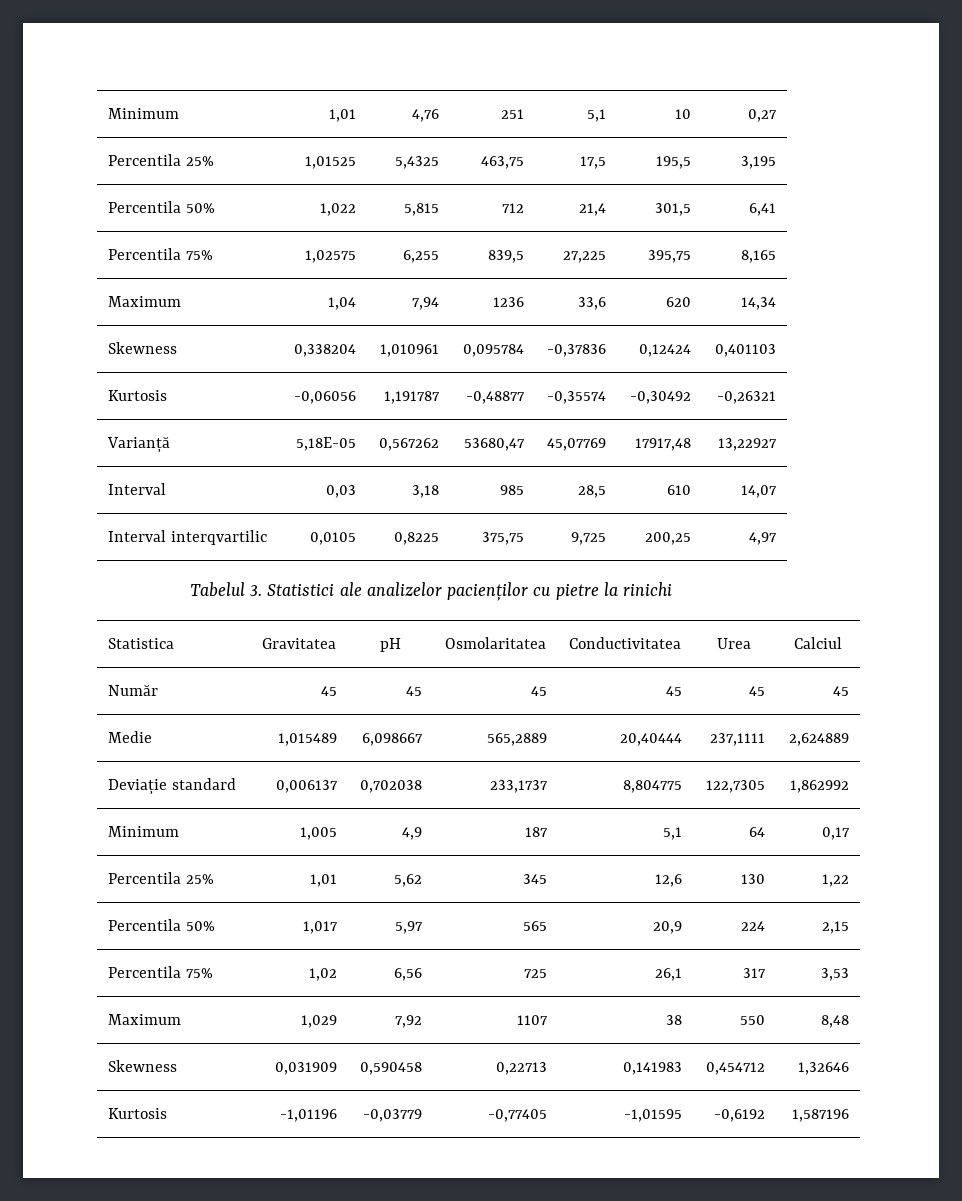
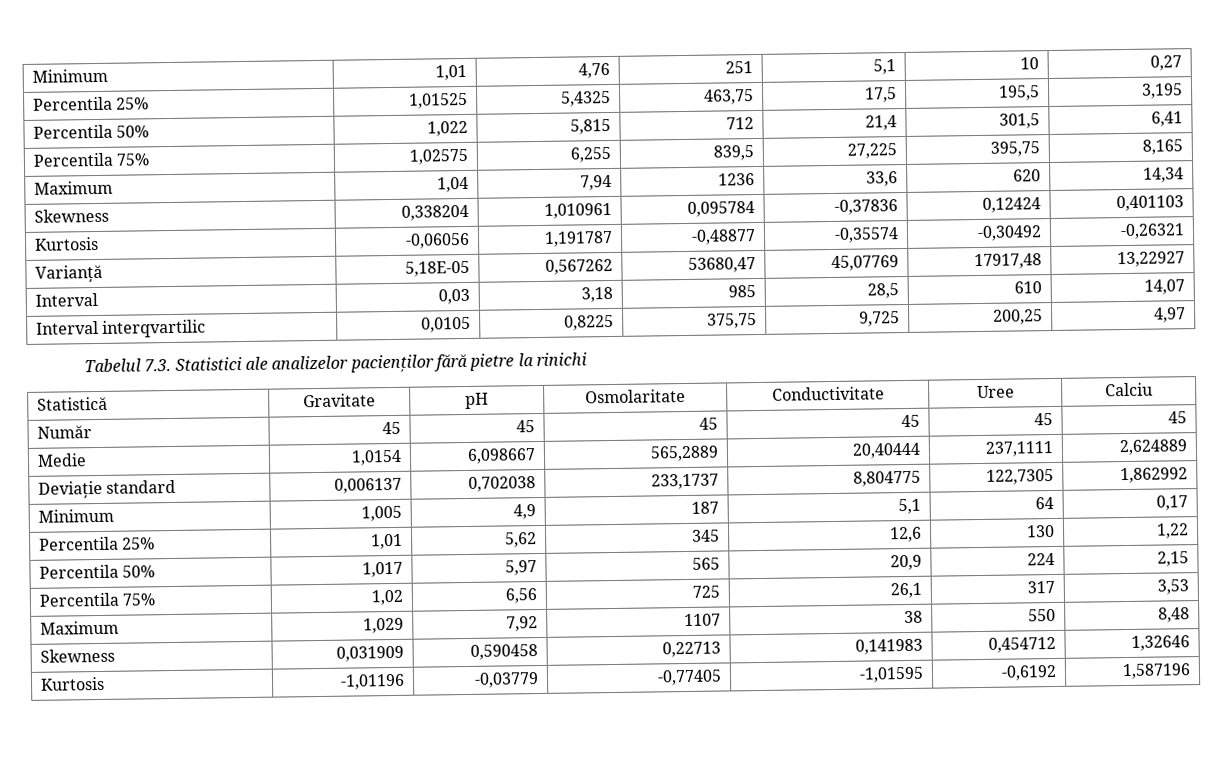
[249,585,262,596] 3. -> [144,358,172,372] 7.3.
[533,587,552,596] cu -> [433,353,469,372] fără
[108,638,175,649] [261,638,336,649] Statistica | Gravitatea -> [37,396,109,411] [303,393,377,408] Statistică | Gravitate
[444,637,546,649] [569,637,681,649] [717,638,751,649] [793,637,842,649] Osmolaritatea | Conductivitatea | Urea | Calciul -> [585,388,686,404] [771,386,885,401] [976,385,1015,399] [1105,382,1153,397] Osmolaritate | Conductivitate | Uree | Calciu
[277,733,337,746] 1,015489 -> [350,449,402,466] 1,0154

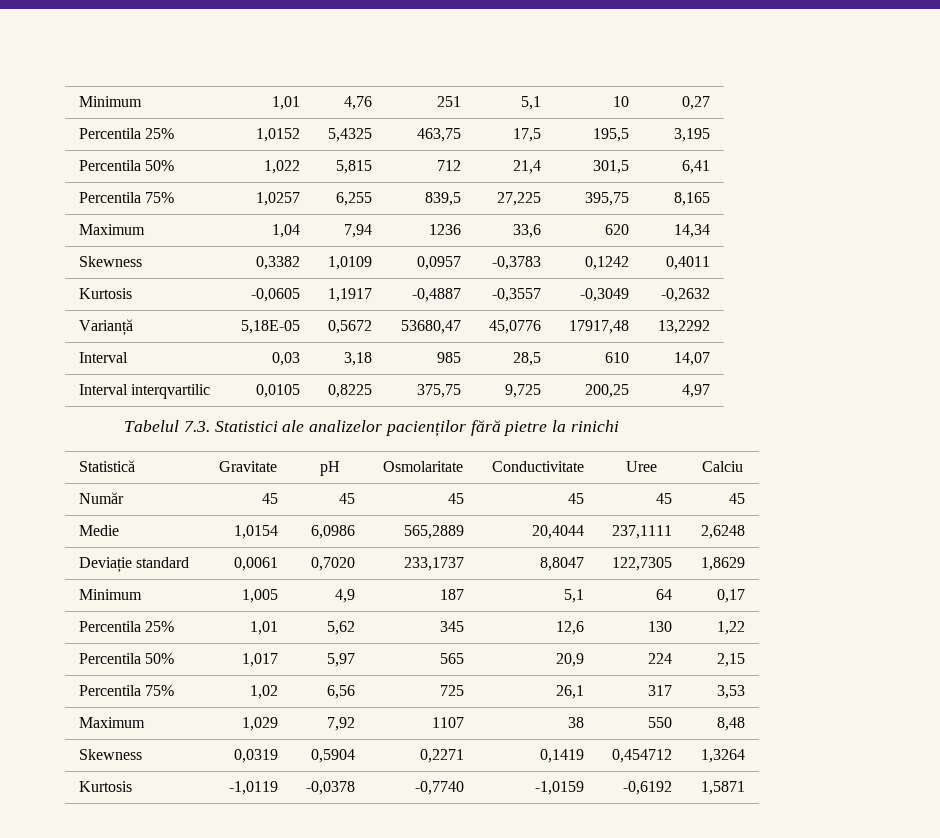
[408,92,468,109] 1,01525 -> [256,128,301,142] 1,0152
[408,148,468,165] 1,02575 -> [256,192,301,206] 1,0257
[400,204,469,221] [543,202,612,219] [686,201,755,217] [833,199,898,215] [981,197,1041,213] [1115,195,1184,212] [34,236,100,251] [404,232,470,249] [543,230,613,247] [690,229,756,245] [833,227,899,243] [976,225,1042,242] [1119,223,1185,240] 0,338204 | 1,010961 | 0,095784 | -0,37836 | 0,12424 | 0,401103 // Kurtosis | -0,06056 | 1,191787 | -0,48877 | -0,35574 | -0,30492 | -0,26321 -> [256,256,301,270] [328,256,373,270] [417,256,462,270] [492,256,542,270] [585,256,630,270] [666,256,711,270] [78,288,132,299] [251,288,301,302] [328,288,373,302] [412,288,462,302] [492,288,542,302] [580,288,630,302] [661,288,711,302] 0,3382 | 1,0109 | 0,0957 | -0,3783 | 0,1242 | 0,4011 // Kurtosis | -0,0605 | 1,1917 | -0,4887 | -0,3557 | -0,3049 | -0,2632
[544,258,613,275] 0,567262 -> [328,320,373,334] 0,5672
[830,255,899,272] 45,07769 -> [489,320,542,334] 45,0776
[1116,251,1185,268] 13,22927 -> [658,320,711,334] 13,2292
[466,448,536,464] 6,098667 -> [311,525,356,539] 6,0986
[851,442,921,459] 20,40444 -> [532,525,585,539] 20,4044
[1118,439,1188,456] 2,624889 -> [701,525,746,539] 2,6248
[333,477,402,494] [467,476,536,492] 0,006137 | 0,702038 -> [234,557,279,571] [311,557,356,571] 0,0061 | 0,7020
[852,470,921,487] 8,804775 -> [540,557,585,571] 8,8047
[1119,467,1188,484] 1,862992 -> [701,557,746,571] 1,8629
[335,645,404,662] [469,644,538,660] [661,641,721,658] [854,638,923,655] 0,031909 | 0,590458 | 0,22713 | 0,141983 -> [234,749,279,763] [311,749,356,763] [420,749,465,763] [540,749,585,763] 0,0319 | 0,5904 | 0,2271 | 0,1419
[1130,635,1190,651] [40,676,106,691] [339,673,405,690] [473,672,539,688] [656,669,722,686] [858,666,924,683] 1,32646 // Kurtosis | -1,01196 | -0,03779 | -0,77405 | -1,01595 -> [701,749,746,763] [78,781,132,792] [229,781,279,795] [306,781,356,795] [415,781,465,795] [535,781,585,795] 1,3264 // Kurtosis | -1,0119 | -0,0378 | -0,7740 | -1,0159
[1121,663,1191,680] 1,587196 -> [701,781,746,795] 1,5871

